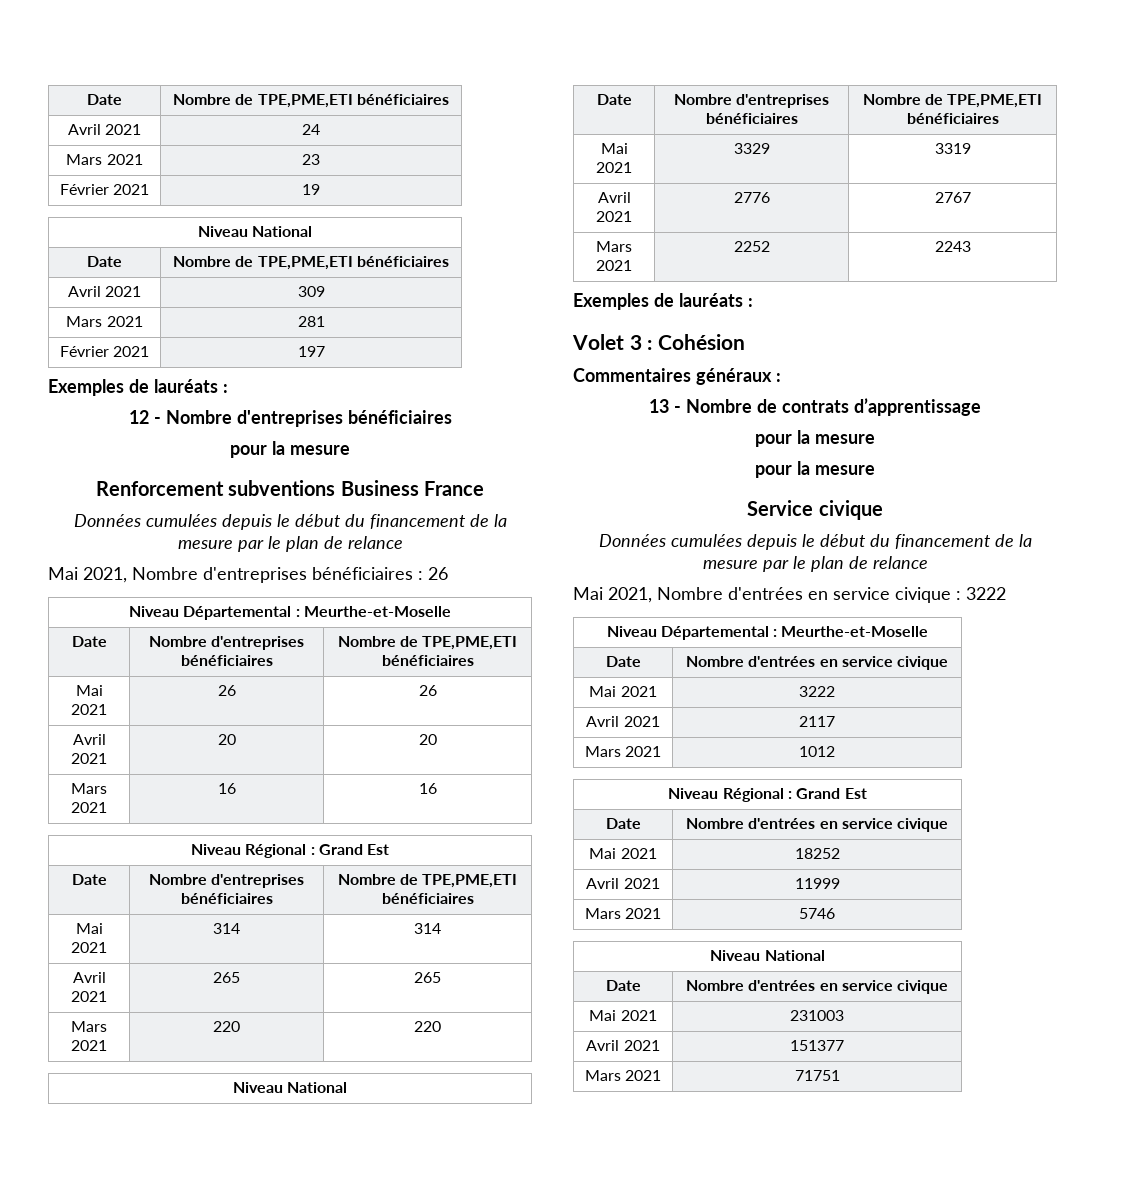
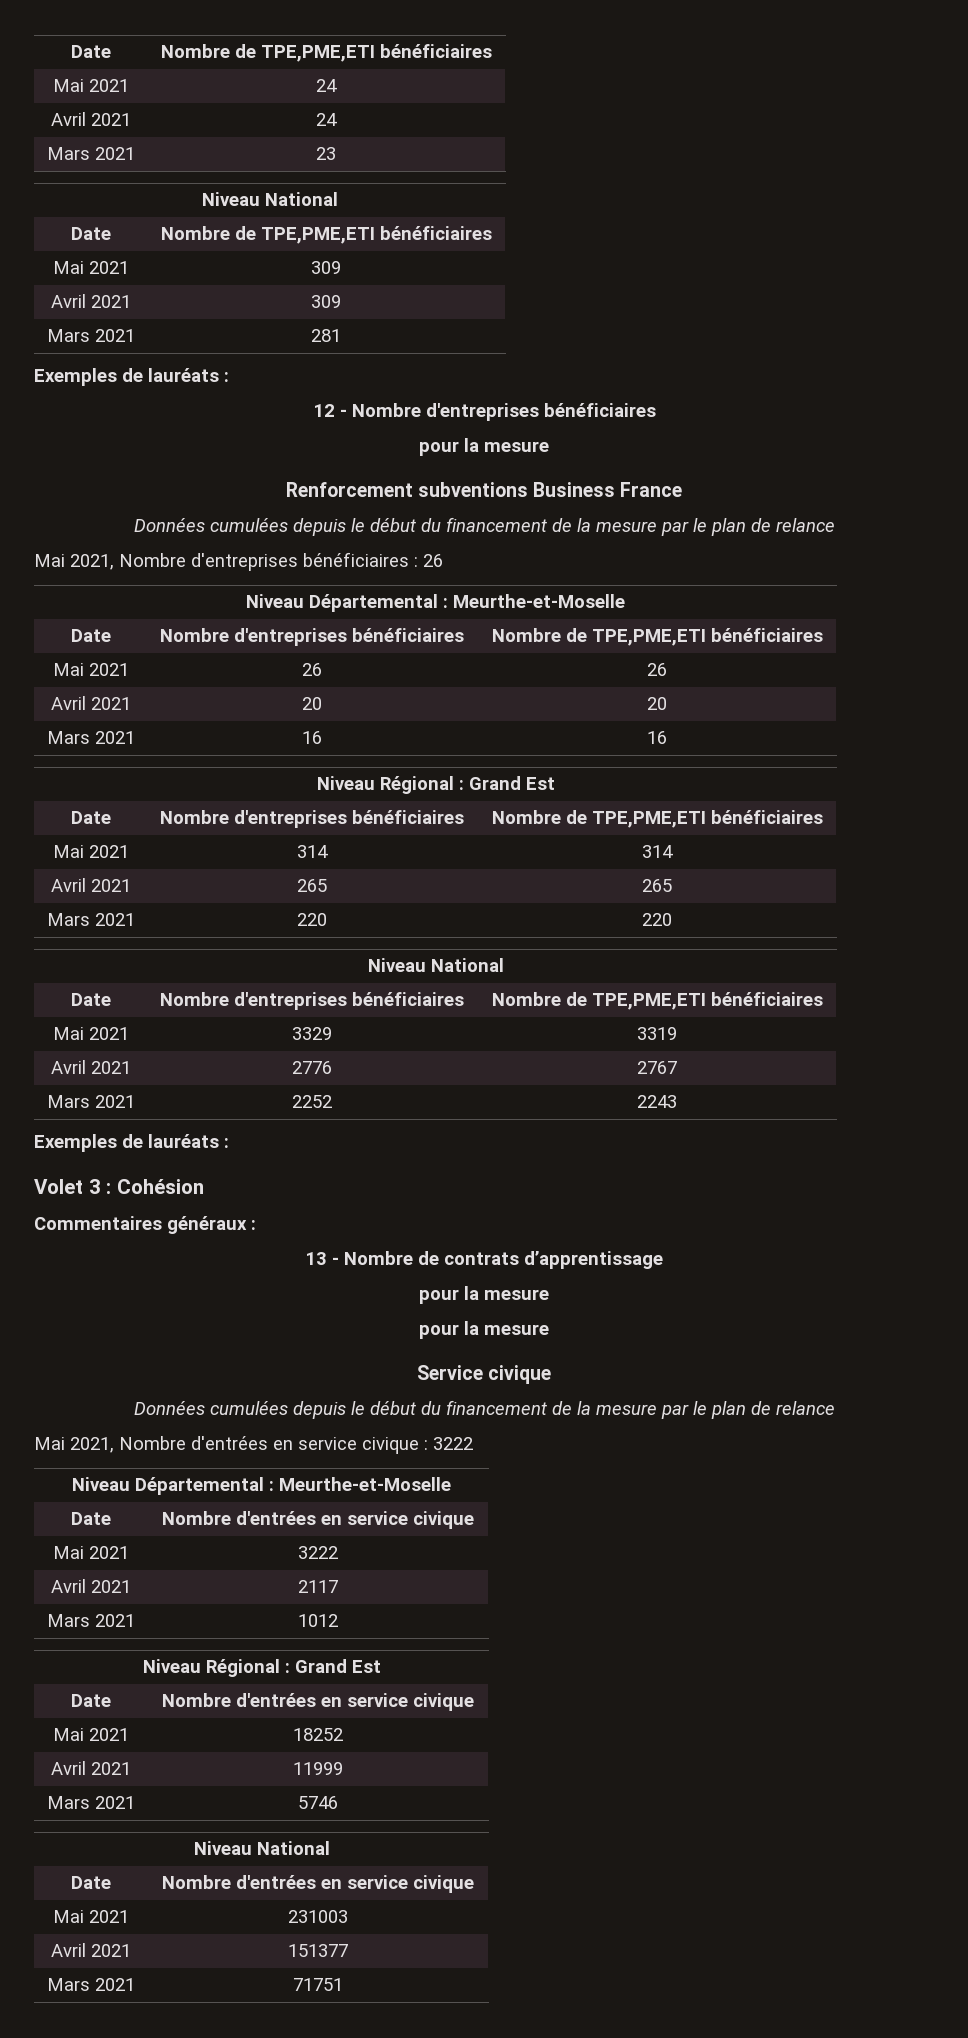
[87,94,122,105] [173,94,449,108] Date | Nombre de TPE,PME,ETI bénéficiaires -> [70,45,111,58] [160,44,492,62] [52,79,129,92] [316,79,337,92] Date | Nombre de TPE,PME,ETI bénéficiaires // Mai 2021 | 24
[59,184,150,195] [302,184,320,195] // Février 2021 | 19 -> (336, 153) none
(449, 261) none -> [52,261,129,274] [311,261,341,274] // Mai 2021 | 309
[59,346,150,357] [297,346,325,357] // Février 2021 | 197 -> (341, 335) none

